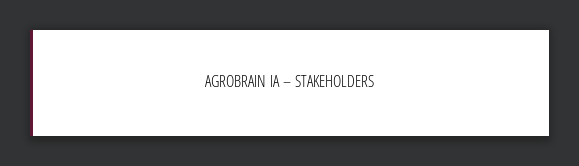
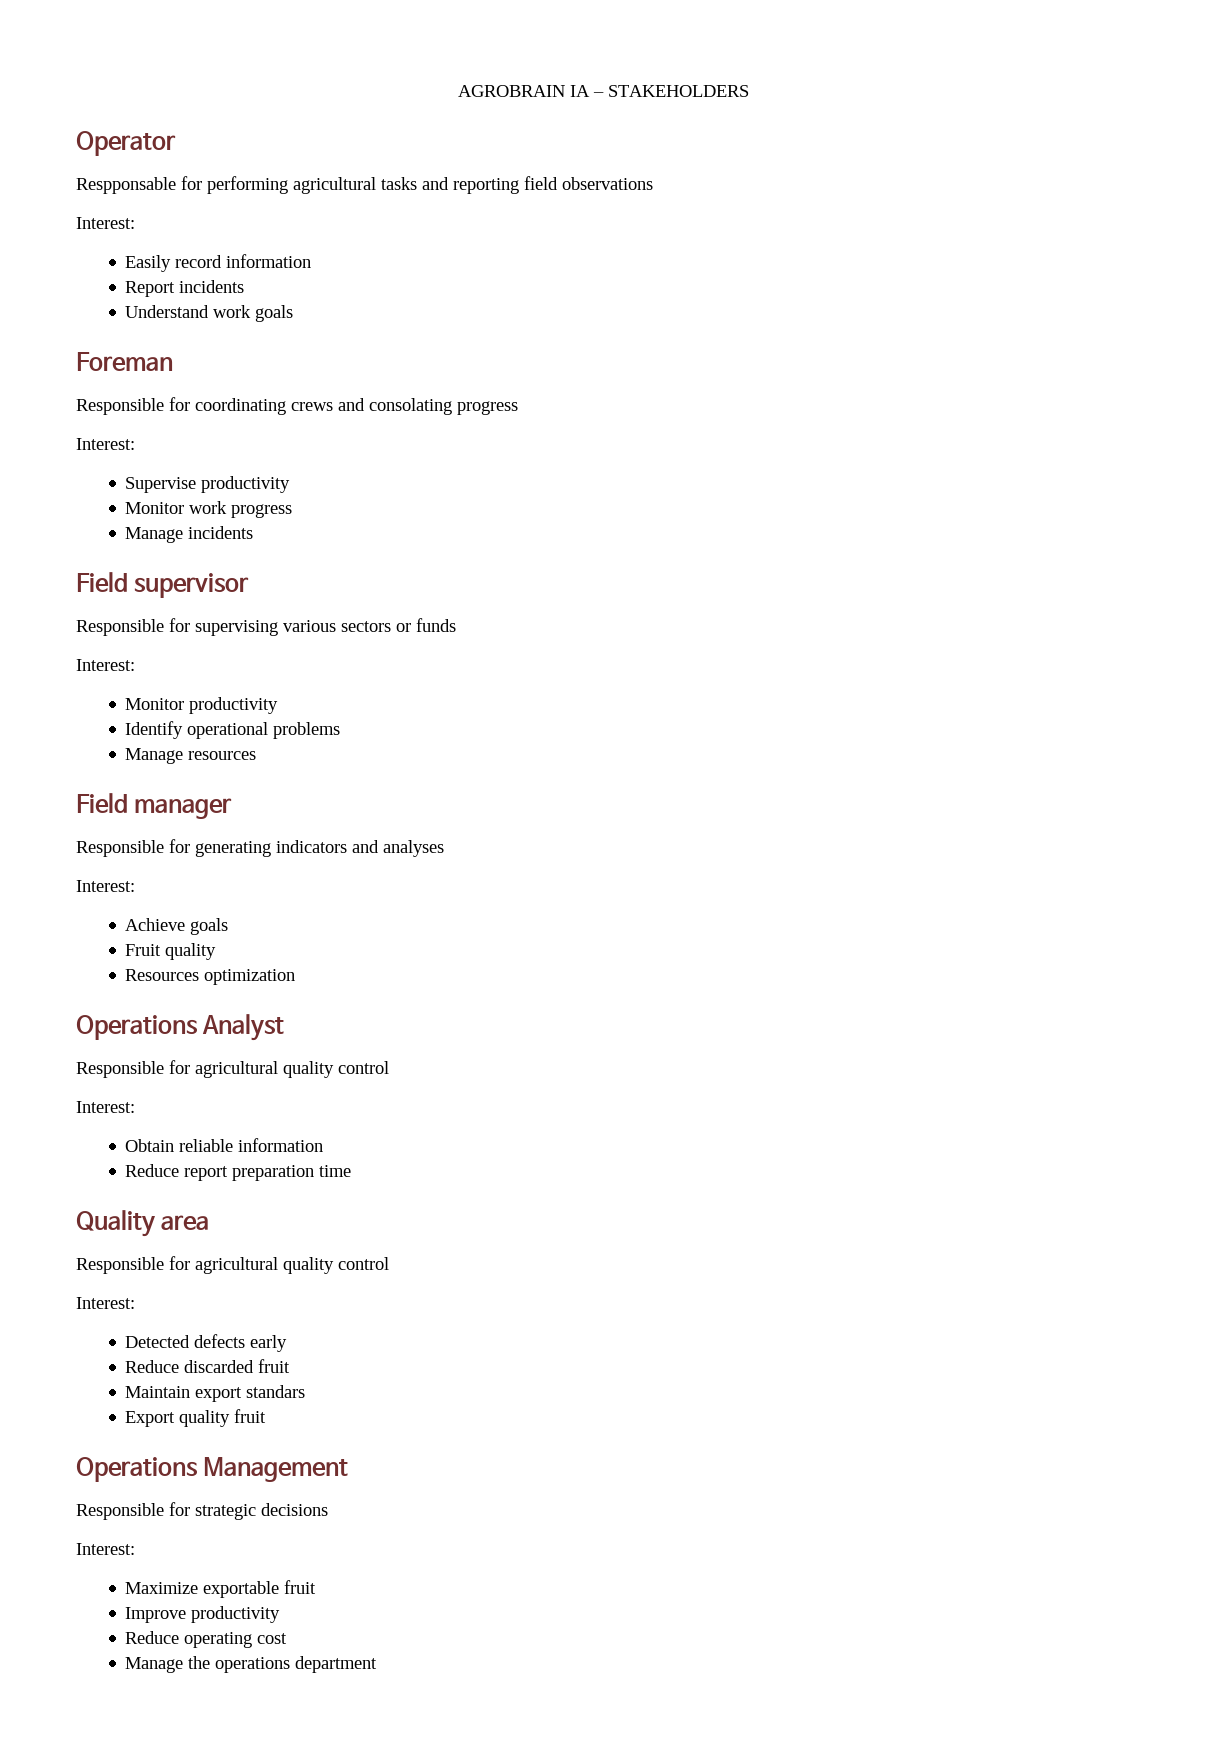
(375, 81) none -> [76,131,176,156] [76,176,653,194] [76,217,135,229] [125,254,312,272] [125,280,245,297] [125,305,294,322] [76,352,173,371] [76,397,518,415] [76,438,135,450] [125,476,291,493] [125,501,293,518] [125,526,254,543] [76,572,250,598] [76,618,456,636] [76,659,135,671] [125,697,279,714] [125,721,341,739] [125,748,257,764] [76,793,233,819] [76,839,444,857] [76,880,135,892] [125,918,229,935] [125,943,217,960] [125,969,296,985] [76,1014,285,1041] [76,1060,389,1078] [76,1101,135,1113] [125,1138,324,1152] [125,1164,352,1181] [76,1210,210,1237] [76,1256,389,1274] [76,1297,135,1309] [125,1334,288,1352] [125,1359,291,1373] [125,1385,306,1402] [125,1409,267,1427] [76,1457,349,1482] [76,1502,328,1520] [76,1543,135,1555] [125,1580,317,1598] [125,1606,281,1623] [125,1631,288,1648] [125,1656,378,1673] // Operator // Respponsable for performing agricultural tasks and reporting field observations // Interest: // Easily record information // Report incidents // Understand work goals // Foreman // Responsible for coordinating crews and consolating progress // Interest: // Supervise productivity // Monitor work progress // Manage incidents // Field supervisor // Responsible for supervising various sectors or funds // Interest: // Monitor productivity // Identify operational problems // Manage resources // Field manager // Responsible for generating indicators and analyses // Interest: // Achieve goals // Fruit quality // Resources optimization // Operations Analyst // Responsible for agricultural quality control // Interest: // Obtain reliable information // Reduce report preparation time // Quality area // Responsible for agricultural quality control // Interest: // Detected defects early // Reduce discarded fruit // Maintain export standars // Export quality fruit // Operations Management // Responsible for strategic decisions // Interest: // Maximize exportable fruit // Improve productivity // Reduce operating cost // Manage the operations department

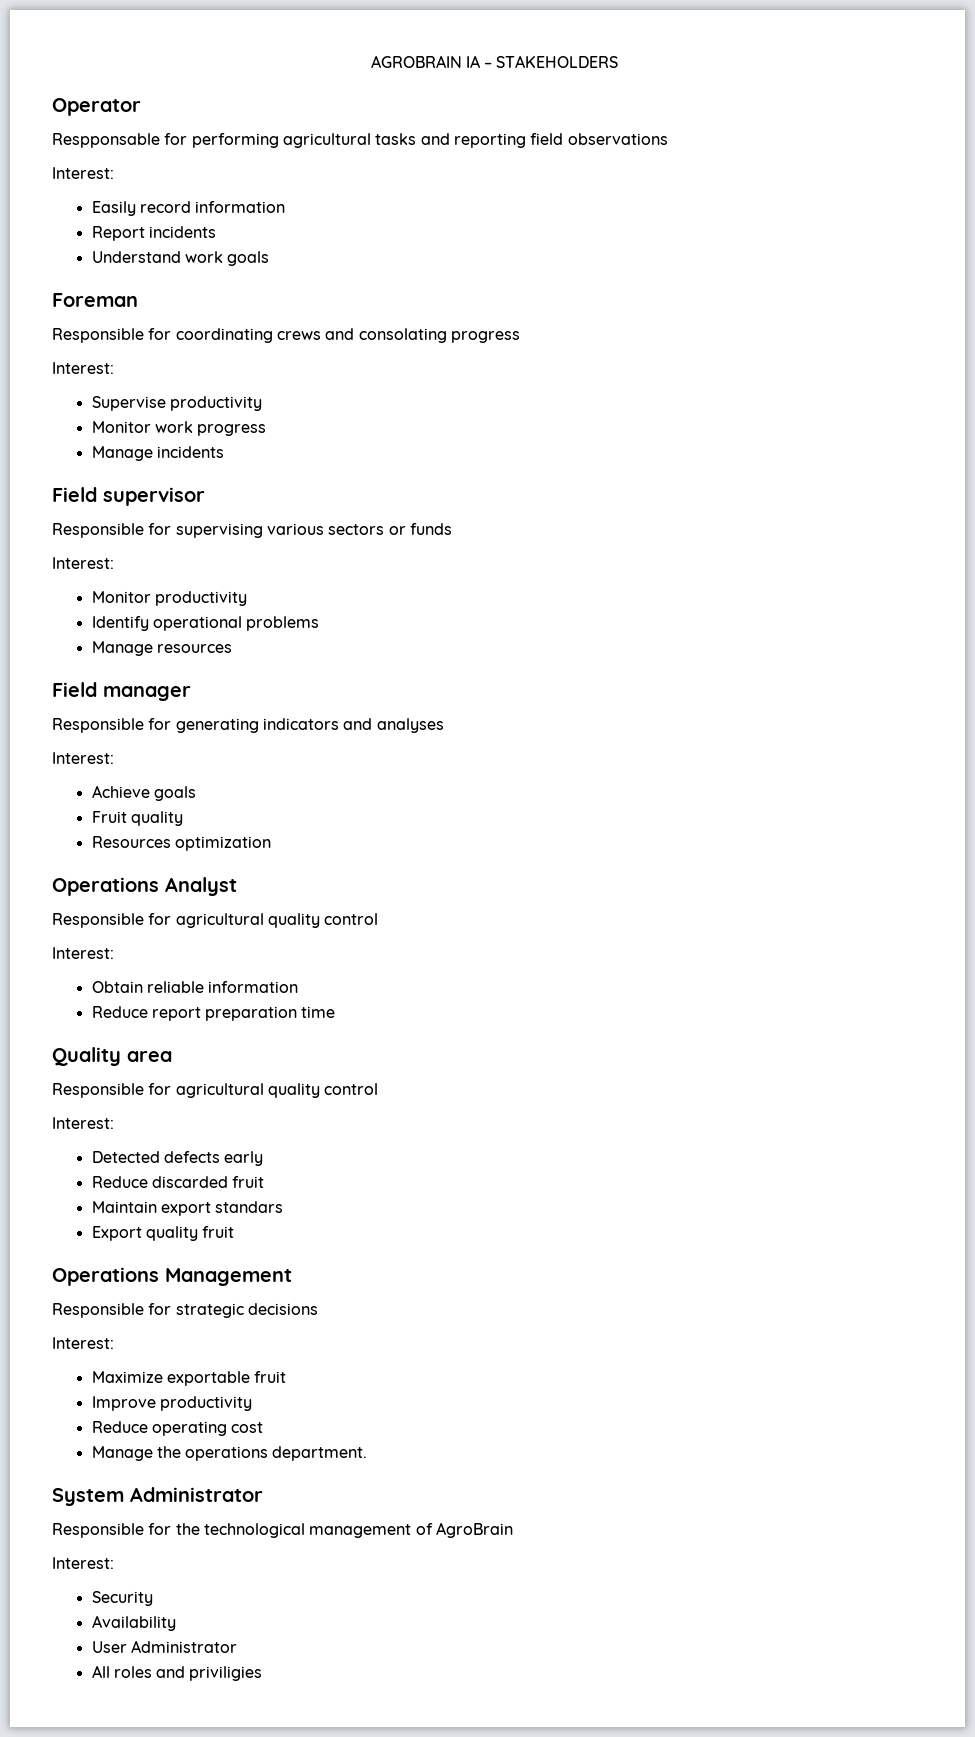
[295,1656,378,1673] department -> [272,1446,368,1461] [52,1487,263,1506] [52,1522,513,1538] [52,1557,114,1569] [91,1591,153,1606] [91,1615,176,1631] [91,1640,237,1653] [91,1665,263,1681] department. // System Administrator // Responsible for the technological management of AgroBrain // Interest: // Security // Availability // User Administrator // All roles and priviligies

